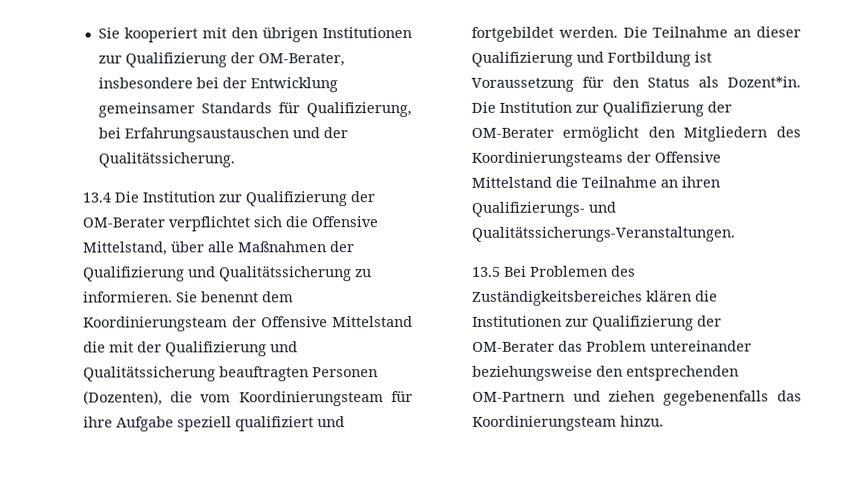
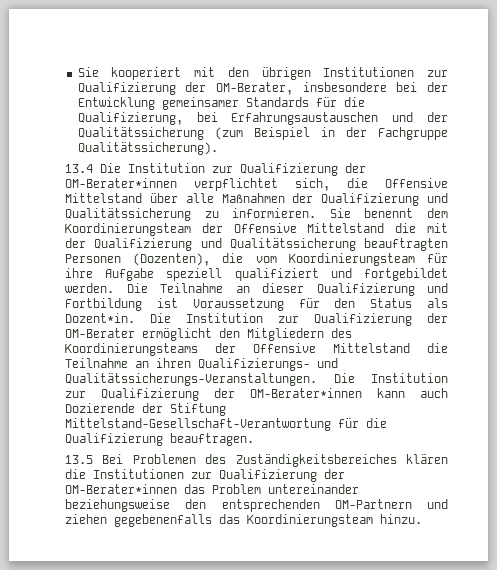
(300, 108) none -> [343,97,365,107] die
[97,152,235,168] Qualitätssicherung. -> [77,127,449,140] [77,142,218,155] Qualitätssicherung (zum Beispiel in der Fachgruppe Qualitätssicherung).
[81,216,282,232] OM-Berater verpflichtet sich -> [65,178,331,191] OM-Berater*innen verpflichtet sich,
[81,241,168,256] Mittelstand, -> [65,193,143,203] Mittelstand
(735, 234) none -> [333,373,448,383] [65,388,448,401] [65,403,227,416] [65,418,388,431] [65,433,255,446] Die Institution zur Qualifizierung der OM-Berater*innen kann auch Dozierende der Stiftung Mittelstand-Gesellschaft-Verantwortung für die Qualifizierung beauftragen.
[471,341,555,352] OM-Berater -> [65,484,178,494] OM-Berater*innen

